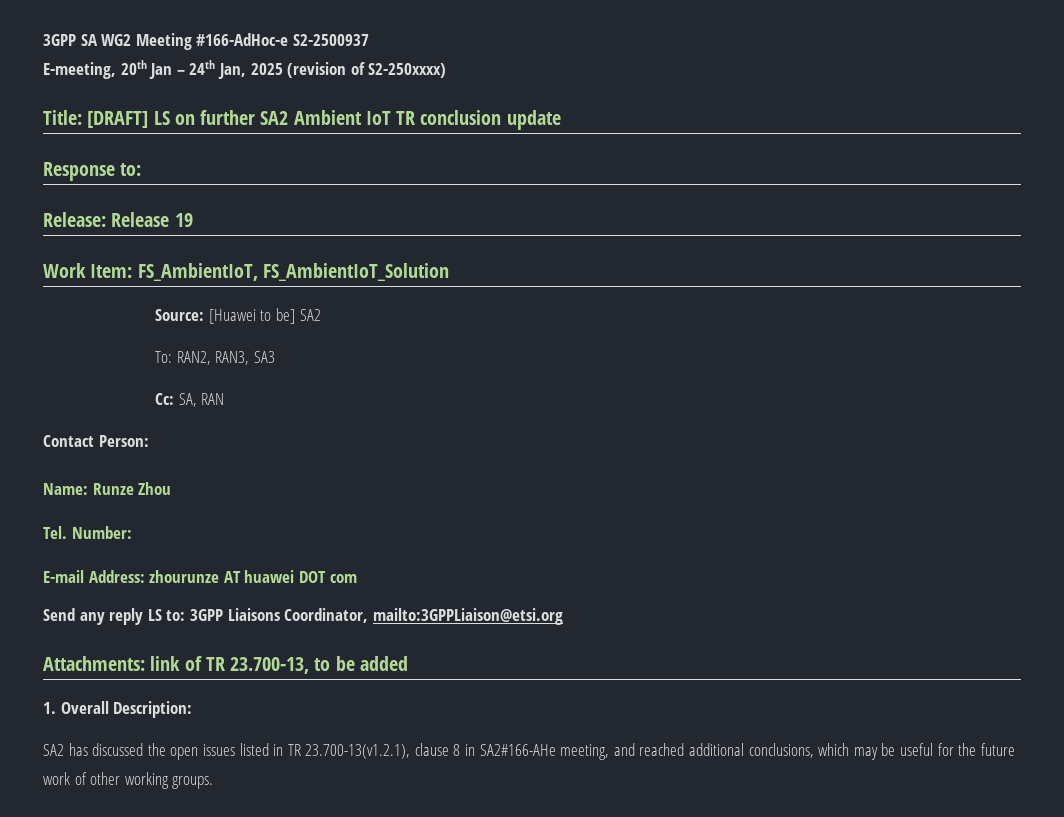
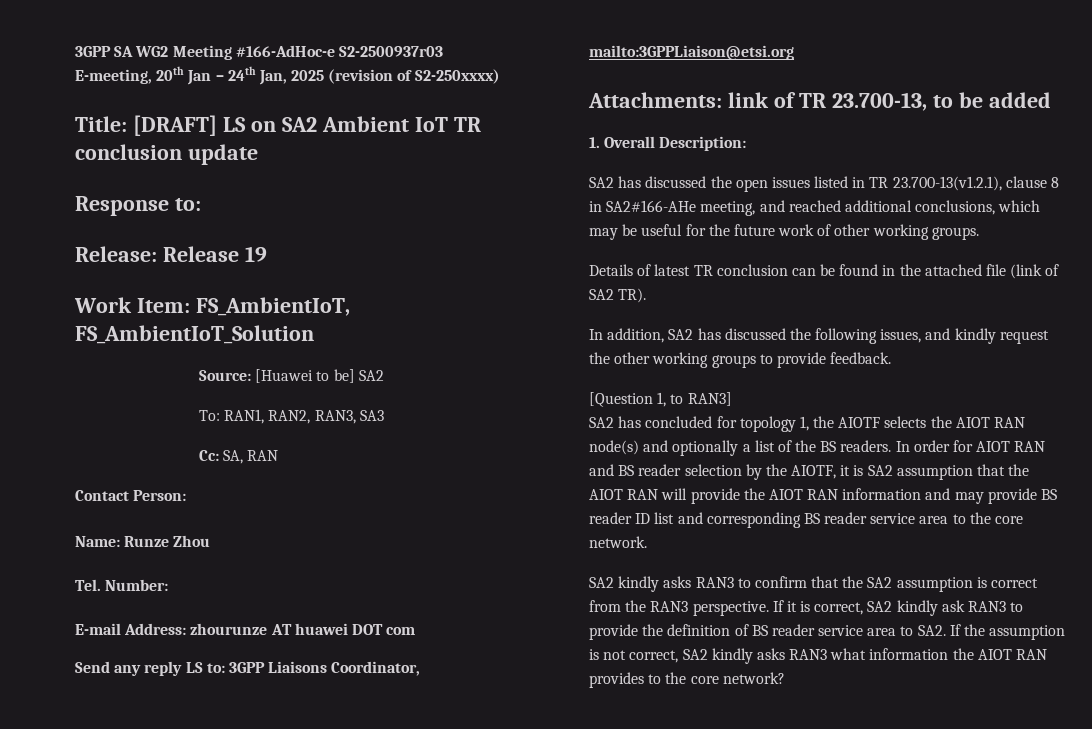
[292,34,369,46] S2-2500937 -> [338,46,443,57] S2-2500937r03
[200,110,256,125] further -> (276, 126) none
(173, 357) none -> [224,409,265,424] RAN1,
(214, 782) none -> [589,264,1060,279] [589,288,647,303] [589,328,1049,344] [589,352,892,368] [589,392,732,407] [589,416,1026,432] [589,440,1046,456] [589,464,1030,480] [589,488,1058,504] [589,512,1024,528] [589,536,647,548] [589,576,1039,592] [589,600,1024,616] [589,624,1066,640] [589,648,1048,664] [589,672,785,688] // Details of latest TR conclusion can be found in the attached file (link of SA2 TR). // In addition, SA2 has discussed the following issues, and kindly request the other working groups to provide feedback. // [Question 1, to RAN3] // SA2 has concluded for topology 1, the AIOTF selects the AIOT RAN node(s) and optionally a list of the BS readers. In order for AIOT RAN and BS reader selection by the AIOTF, it is SA2 assumption that the AIOT RAN will provide the AIOT RAN information and may provide BS reader ID list and corresponding BS reader service area to the core network. // SA2 kindly asks RAN3 to confirm that the SA2 assumption is correct from the RAN3 perspective. If it is correct, SA2 kindly ask RAN3 to provide the definition of BS reader service area to SA2. If the assumption is not correct, SA2 kindly asks RAN3 what information the AIOT RAN provides to the core network?

